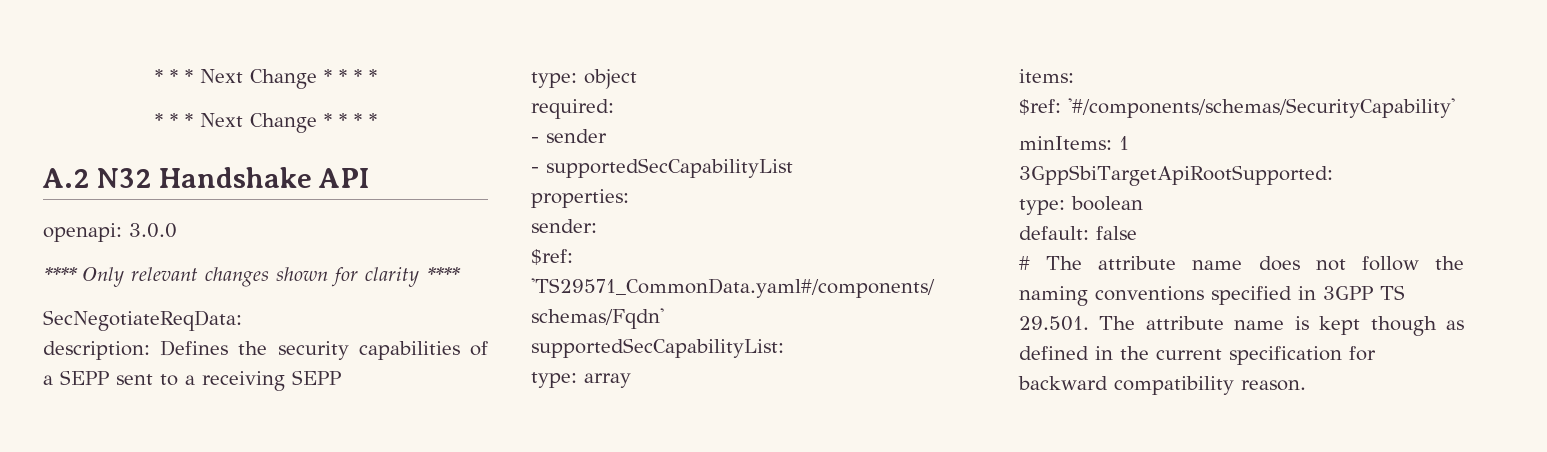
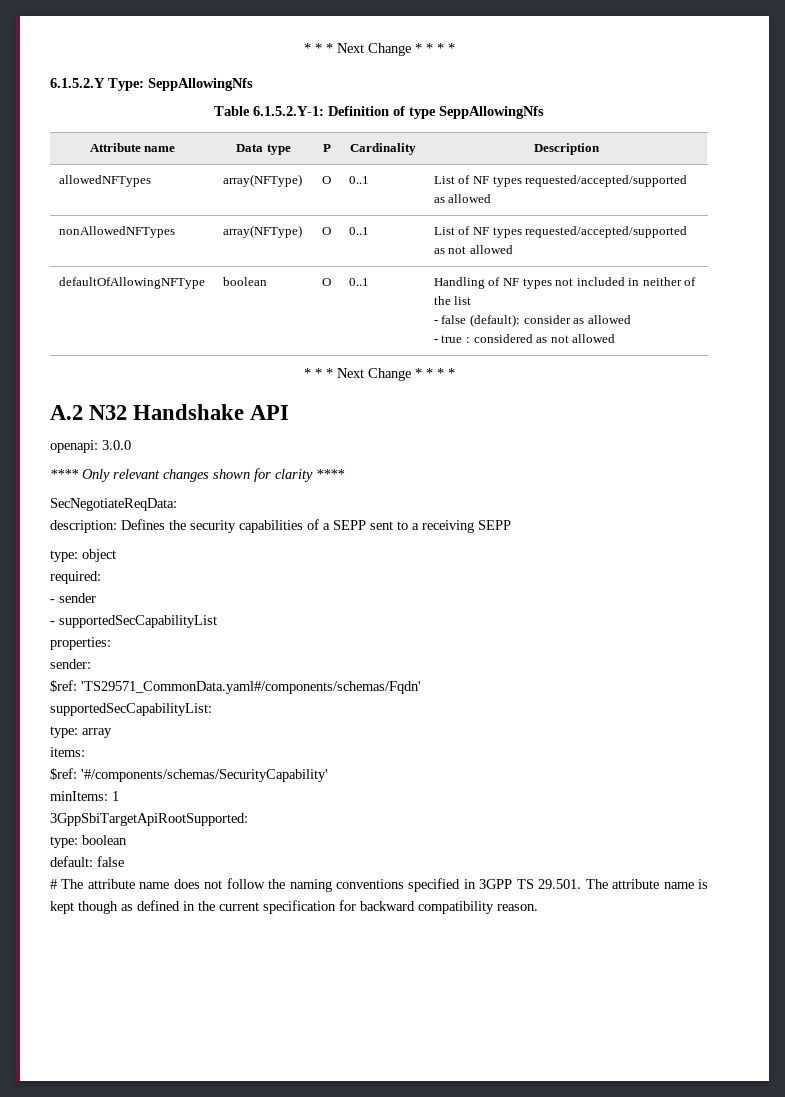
[154,69,377,89] * * * Next Change * * * * -> [303,43,455,56] [50,78,253,91] [214,106,544,119] [89,143,176,152] [236,144,291,155] [322,144,331,152] [350,143,416,155] [534,143,600,155] [58,175,151,187] [222,174,302,187] [322,176,331,184] [348,176,369,184] [433,175,688,187] [433,194,492,203] [58,226,175,238] [222,225,302,238] [322,227,331,235] [348,227,369,235] [433,226,688,238] [433,245,513,254] [58,277,205,289] [222,277,267,286] [322,278,331,286] [348,278,369,286] [433,277,697,289] [433,296,472,305] [433,314,631,327] [433,334,616,343] * * * Next Change * * * * // 6.1.5.2.Y Type: SeppAllowingNfs // Table 6.1.5.2.Y-1: Definition of type SeppAllowingNfs // Attribute name | Data type | P | Cardinality | Description // allowedNFTypes | array(NFType) | O | 0..1 | List of NF types requested/accepted/supported as allowed // nonAllowedNFTypes | array(NFType) | O | 0..1 | List of NF types requested/accepted/supported as not allowed // defaultOfAllowingNFType | boolean | O | 0..1 | Handling of NF types not included in neither of the list // - false (default): consider as allowed // - true : considered as not allowed

